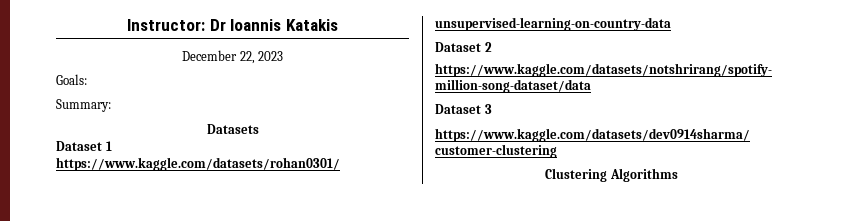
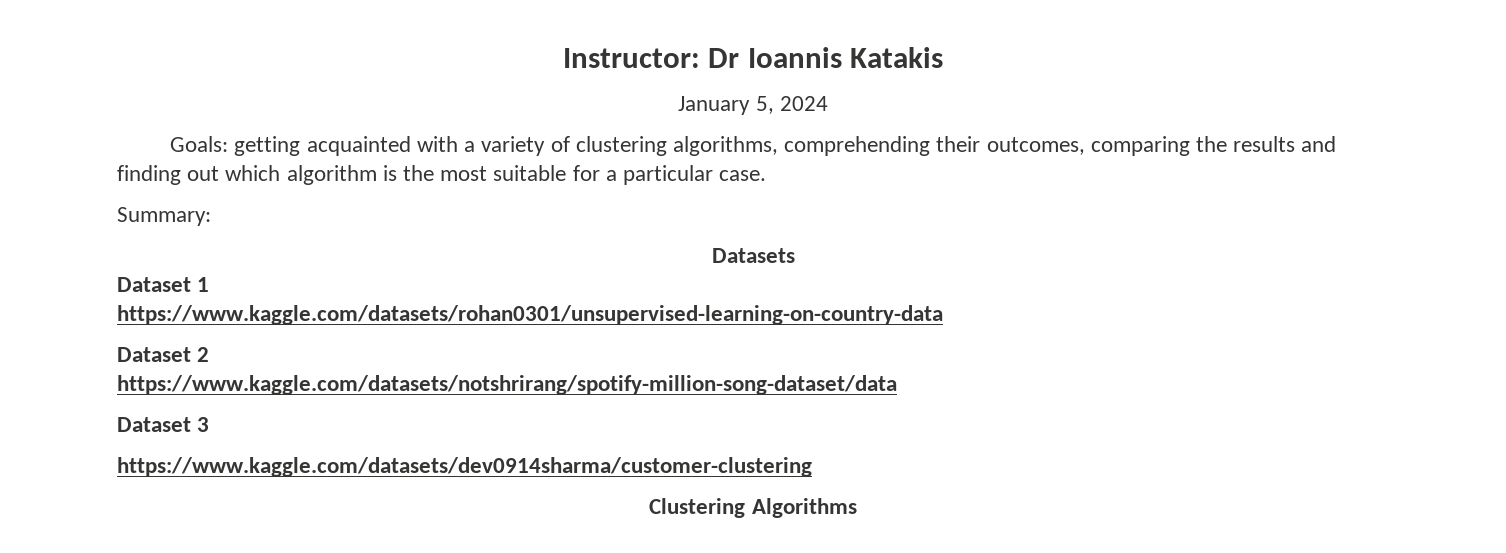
[181,50,284,64] [56,74,87,85] December 22, 2023 // Goals: -> [678,96,828,115] [170,136,1337,156] [117,165,767,185] January 5, 2024 // Goals: getting acquainted with a variety of clustering algorithms, comprehending their outcomes, comparing the results and finding out which algorithm is the most suitable for a particular case.

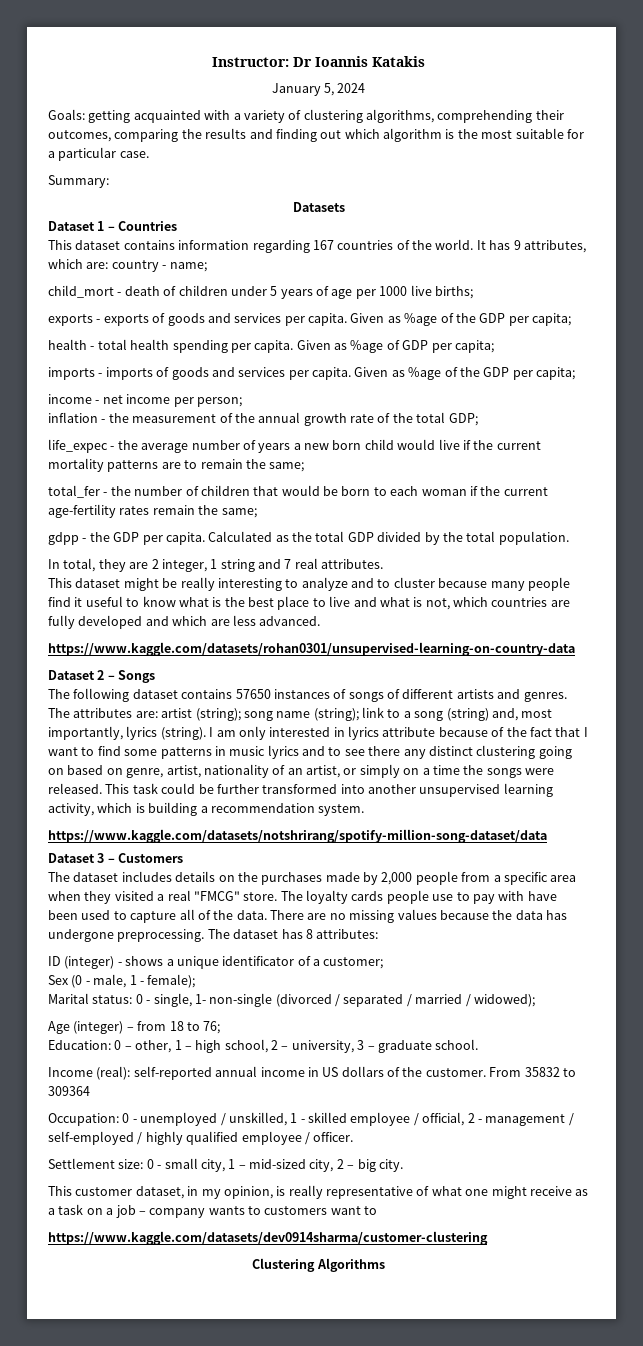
[117,305,943,325] [117,347,210,362] [117,375,897,395] [117,417,210,432] // https://www.kaggle.com/datasets/rohan0301/unsupervised-learning-on-country-data // Dataset 2 // https://www.kaggle.com/datasets/notshrirang/spotify-million-song-dataset/data // Dataset 3 -> [107,221,178,231] [48,239,586,253] [48,259,207,272] [48,285,473,299] [48,313,571,326] [48,339,494,353] [48,367,575,380] [48,394,242,407] [48,412,478,426] [48,439,541,453] [48,458,305,472] [48,485,548,498] [48,504,257,518] [48,531,569,545] [48,558,384,572] [48,577,570,591] [48,596,570,610] [48,615,321,629] [48,642,575,656] [48,670,156,683] [48,688,567,702] [48,707,553,721] [48,726,588,740] [48,745,572,759] [48,764,554,778] [48,783,553,797] [48,802,365,816] [48,829,547,843] [48,853,184,863] [48,871,577,885] [48,890,557,904] [48,909,567,923] [48,929,379,942] [48,956,384,969] [48,974,196,988] [48,993,535,1007] [48,1021,221,1034] [48,1039,479,1053] [48,1066,576,1080] [48,1086,90,1096] [48,1112,574,1126] [48,1131,354,1145] [48,1158,403,1172] [48,1185,589,1199] [48,1204,378,1218] – Countries // This dataset contains information regarding 167 countries of the world. It has 9 attributes, which are: country - name; // child_mort - death of children under 5 years of age per 1000 live births; // exports - exports of goods and services per capita. Given as %age of the GDP per capita; // health - total health spending per capita. Given as %age of GDP per capita; // imports - imports of goods and services per capita. Given as %age of the GDP per capita; // income - net income per person; // inflation - the measurement of the annual growth rate of the total GDP; // life_expec - the average number of years a new born child would live if the current mortality patterns are to remain the same; // total_fer - the number of children that would be born to each woman if the current age-fertility rates remain the same; // gdpp - the GDP per capita. Calculated as the total GDP divided by the total population. // In total, they are 2 integer, 1 string and 7 real attributes. // This dataset might be really interesting to analyze and to cluster because many people find it useful to know what is the best place to live and what is not, which countries are fully developed and which are less advanced. // https://www.kaggle.com/datasets/rohan0301/unsupervised-learning-on-country-data // Dataset 2 – Songs // The following dataset contains 57650 instances of songs of different artists and genres. The attributes are: artist (string); song name (string); link to a song (string) and, most importantly, lyrics (string). I am only interested in lyrics attribute because of the fact that I want to find some patterns in music lyrics and to see there any distinct clustering going on based on genre, artist, nationality of an artist, or simply on a time the songs were released. This task could be further transformed into another unsupervised learning activity, which is building a recommendation system. // https://www.kaggle.com/datasets/notshrirang/spotify-million-song-dataset/data // Dataset 3 – Customers // The dataset includes details on the purchases made by 2,000 people from a specific area when they visited a real "FMCG" store. The loyalty cards people use to pay with have been used to capture all of the data. There are no missing values because the data has undergone preprocessing. The dataset has 8 attributes: // ID (integer) - shows a unique identificator of a customer; // Sex (0 - male, 1 - female); // Marital status: 0 - single, 1- non-single (divorced / separated / married / widowed); // Age (integer) – from 18 to 76; // Education: 0 – other, 1 – high school, 2 – university, 3 – graduate school. // Income (real): self-reported annual income in US dollars of the customer. From 35832 to 309364 // Occupation: 0 - unemployed / unskilled, 1 - skilled employee / official, 2 - management / self-employed / highly qualified employee / officer. // Settlement size: 0 - small city, 1 – mid-sized city, 2 – big city. // This customer dataset, in my opinion, is really representative of what one might receive as a task on a job – company wants to customers want to

